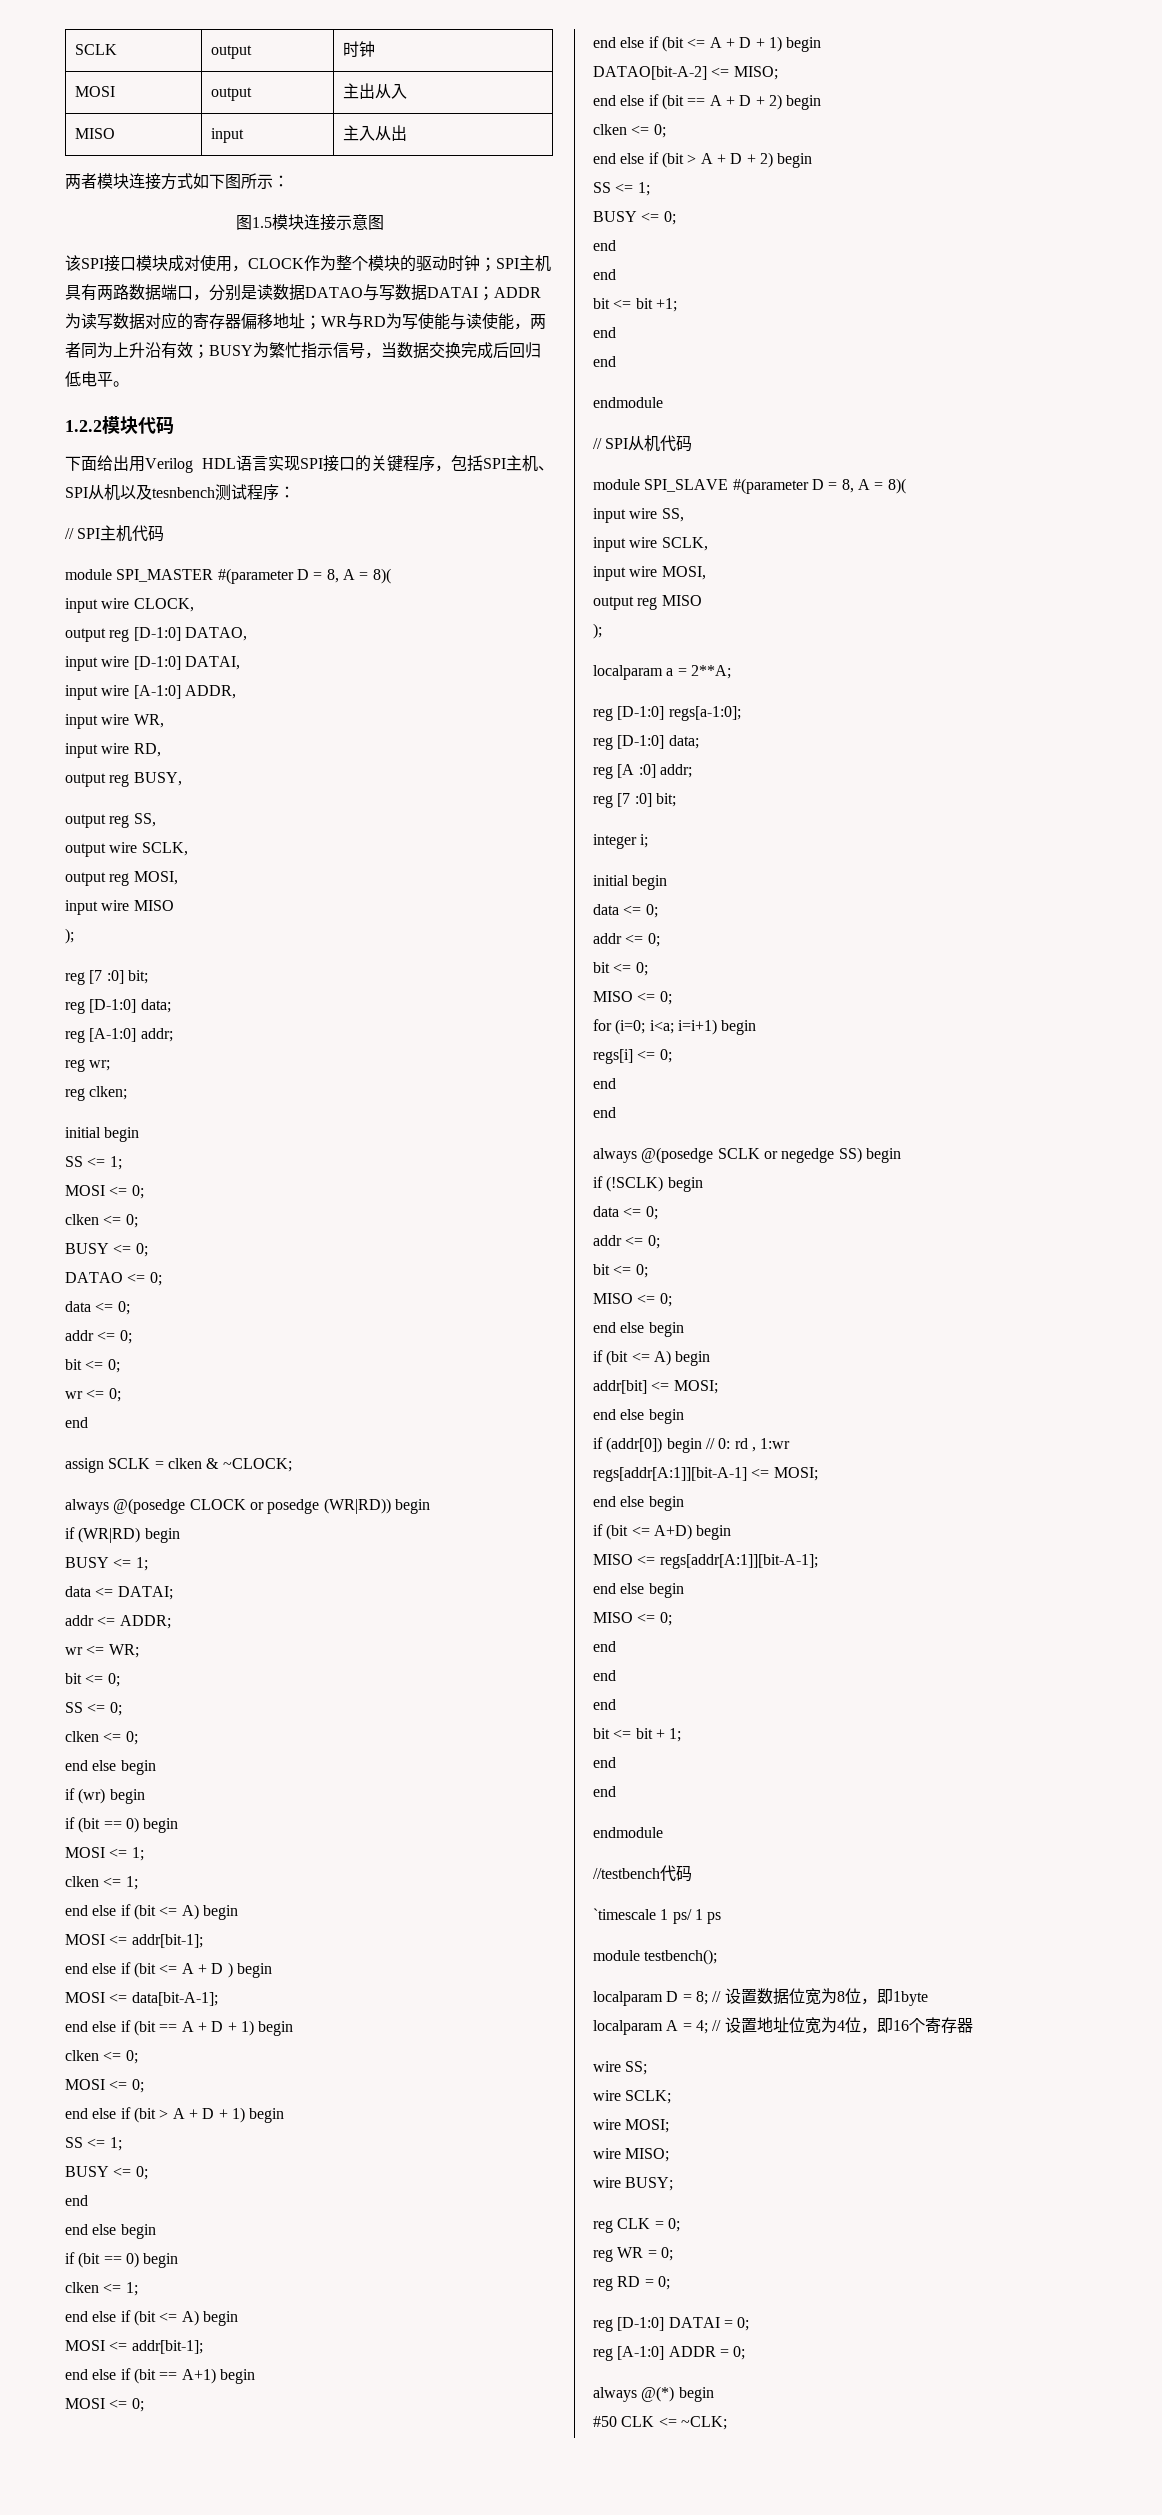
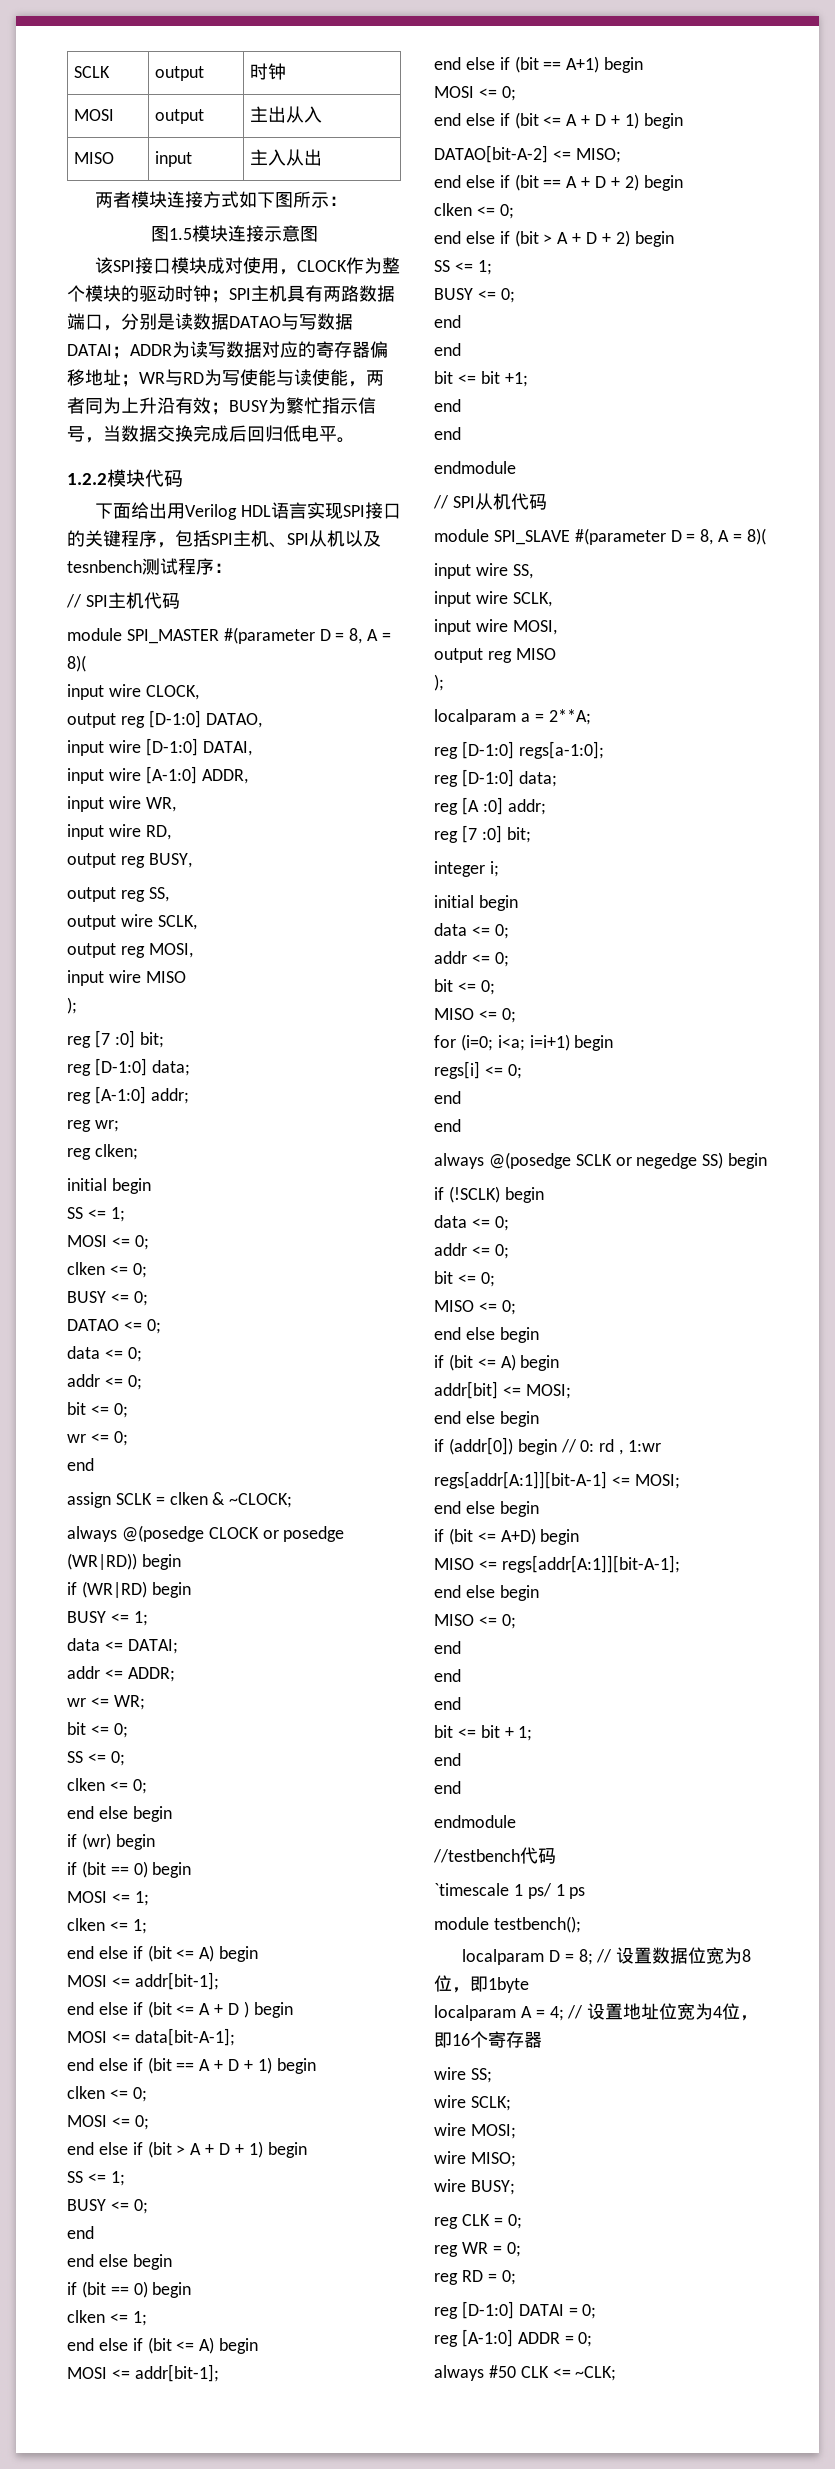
[641,2386,714,2402] @(*) begin // -> (484, 2373) none

